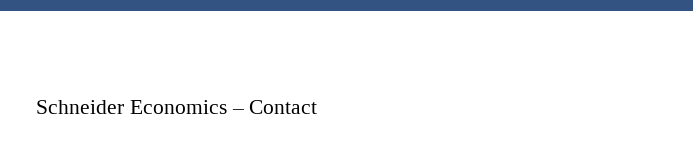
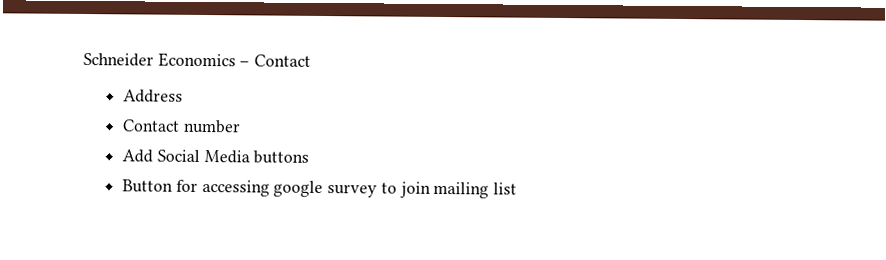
(318, 107) none -> [123,89,184,103] [122,119,241,134] [122,149,310,164] [122,179,518,199] // Address // Contact number // Add Social Media buttons // Button for accessing google survey to join mailing list

